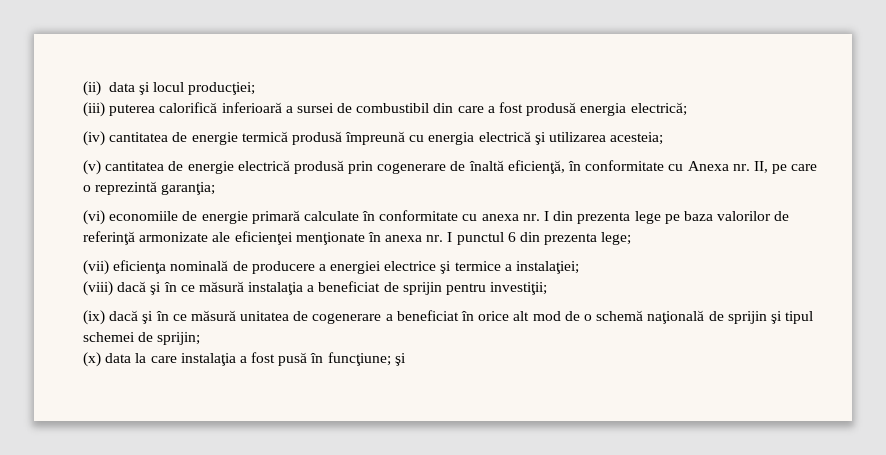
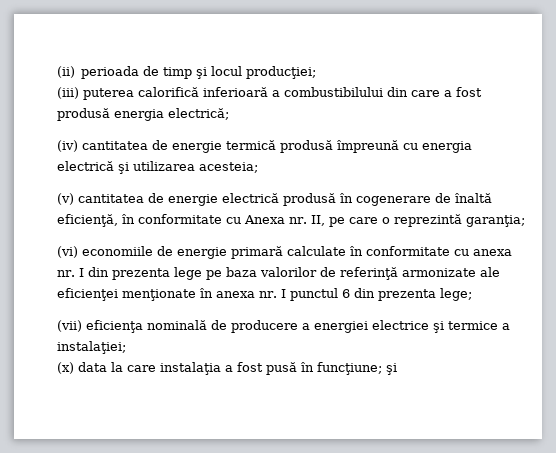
[108,82,135,92] data -> [81,66,193,79] perioada de timp
[296,103,430,113] sursei de combustibil -> [284,87,383,97] combustibilului
[348,161,374,174] prin -> [340,193,353,203] în
[83,281,548,296] [83,310,814,325] [83,332,201,345] // (viii) dacă şi în ce măsură instalaţia a beneficiat de sprijin pentru investiţii; // (ix) dacă şi în ce măsură unitatea de cogenerare a beneficiat în orice alt mod de o schemă naţională de sprijin şi tipul schemei de sprijin; -> (126, 347) none

